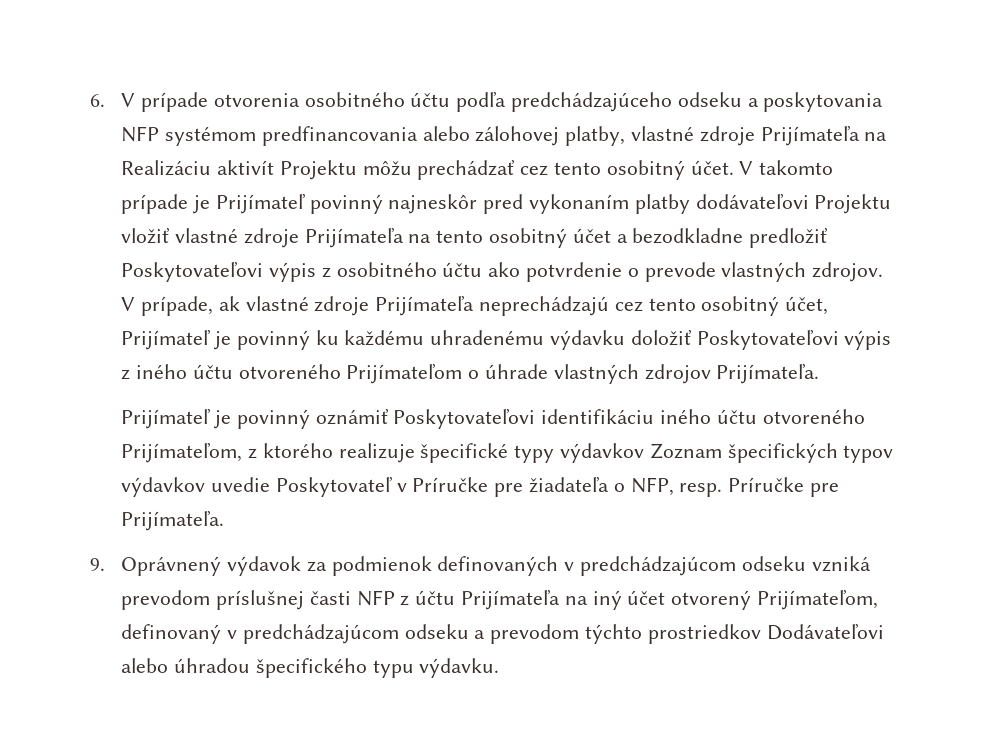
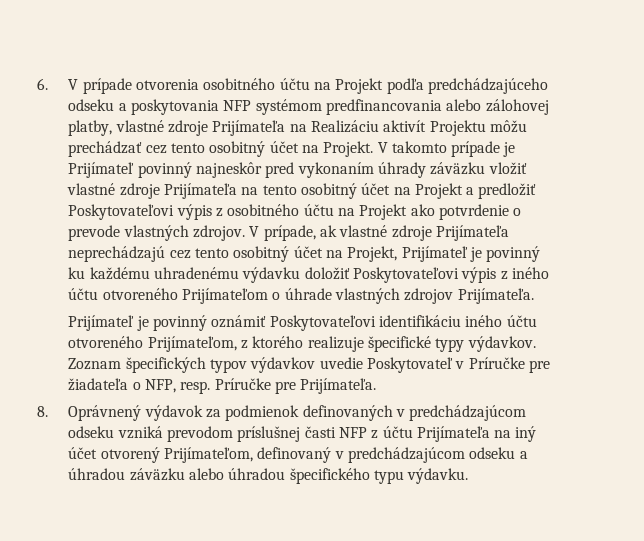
(451, 99) none -> [313,78,384,94] na Projekt
[690,160,734,175] účet. -> [269,141,374,157] účet na Projekt.
[634,194,892,214] platby dodávateľovi Projektu -> [377,162,486,178] úhrady záväzku
[616,228,744,244] a bezodkladne -> [393,183,475,199] na Projekt a
(483, 269) none -> [337,204,408,220] na Projekt
[785,296,829,315] účet, -> [293,246,398,262] účet na Projekt,
[559,443,644,463] výdavkov -> [467,336,536,352] výdavkov.
[90,558,105,571] 9. -> [37,406,48,417] 8.
[490,624,884,644] prevodom týchto prostriedkov Dodávateľovi -> [68,468,185,481] úhradou záväzku

